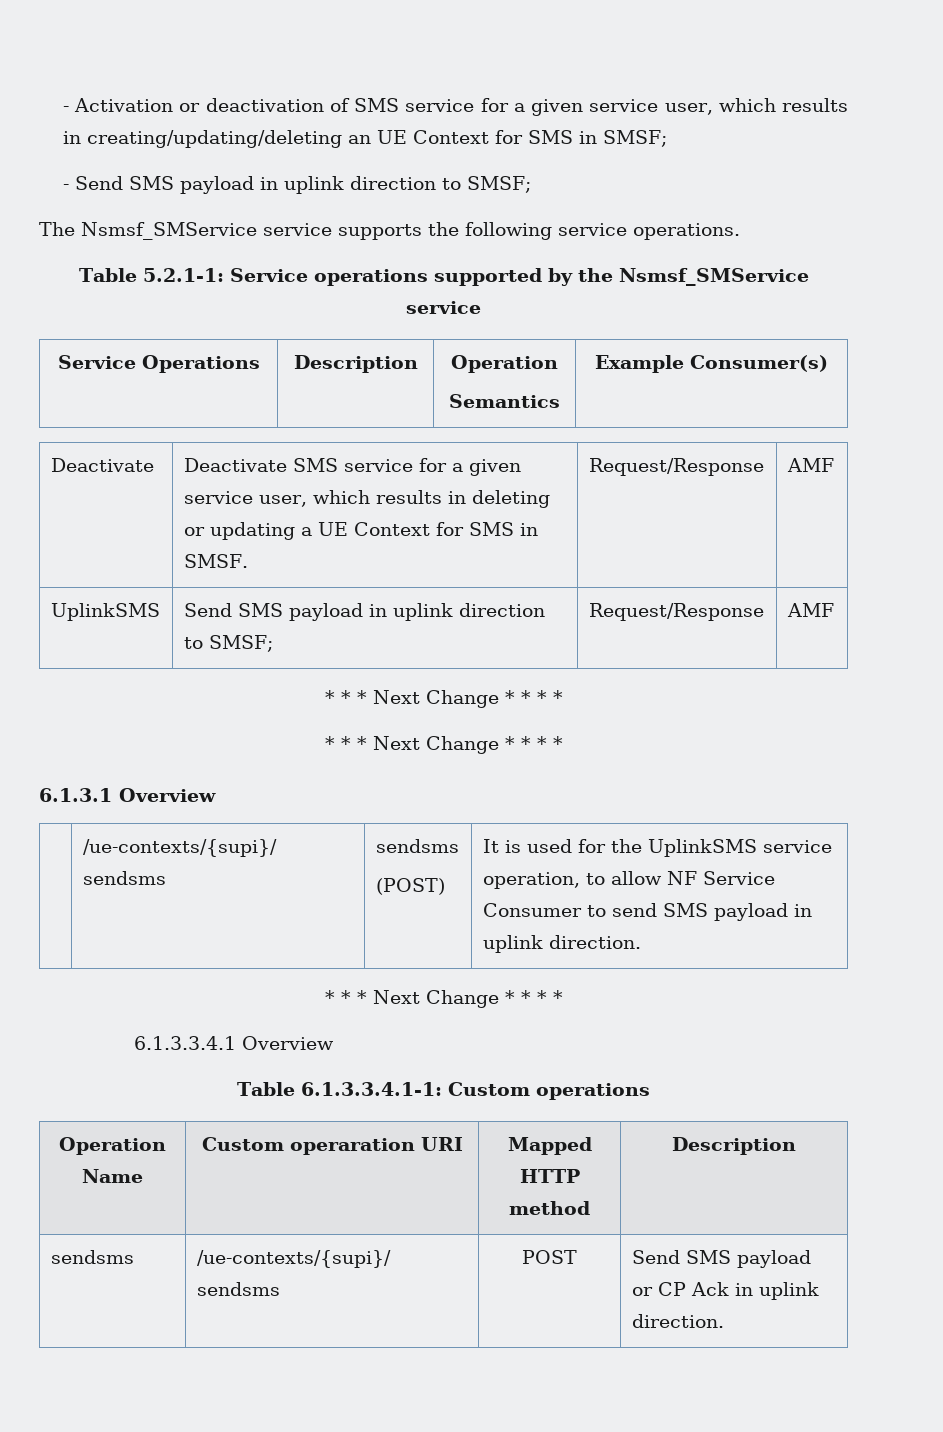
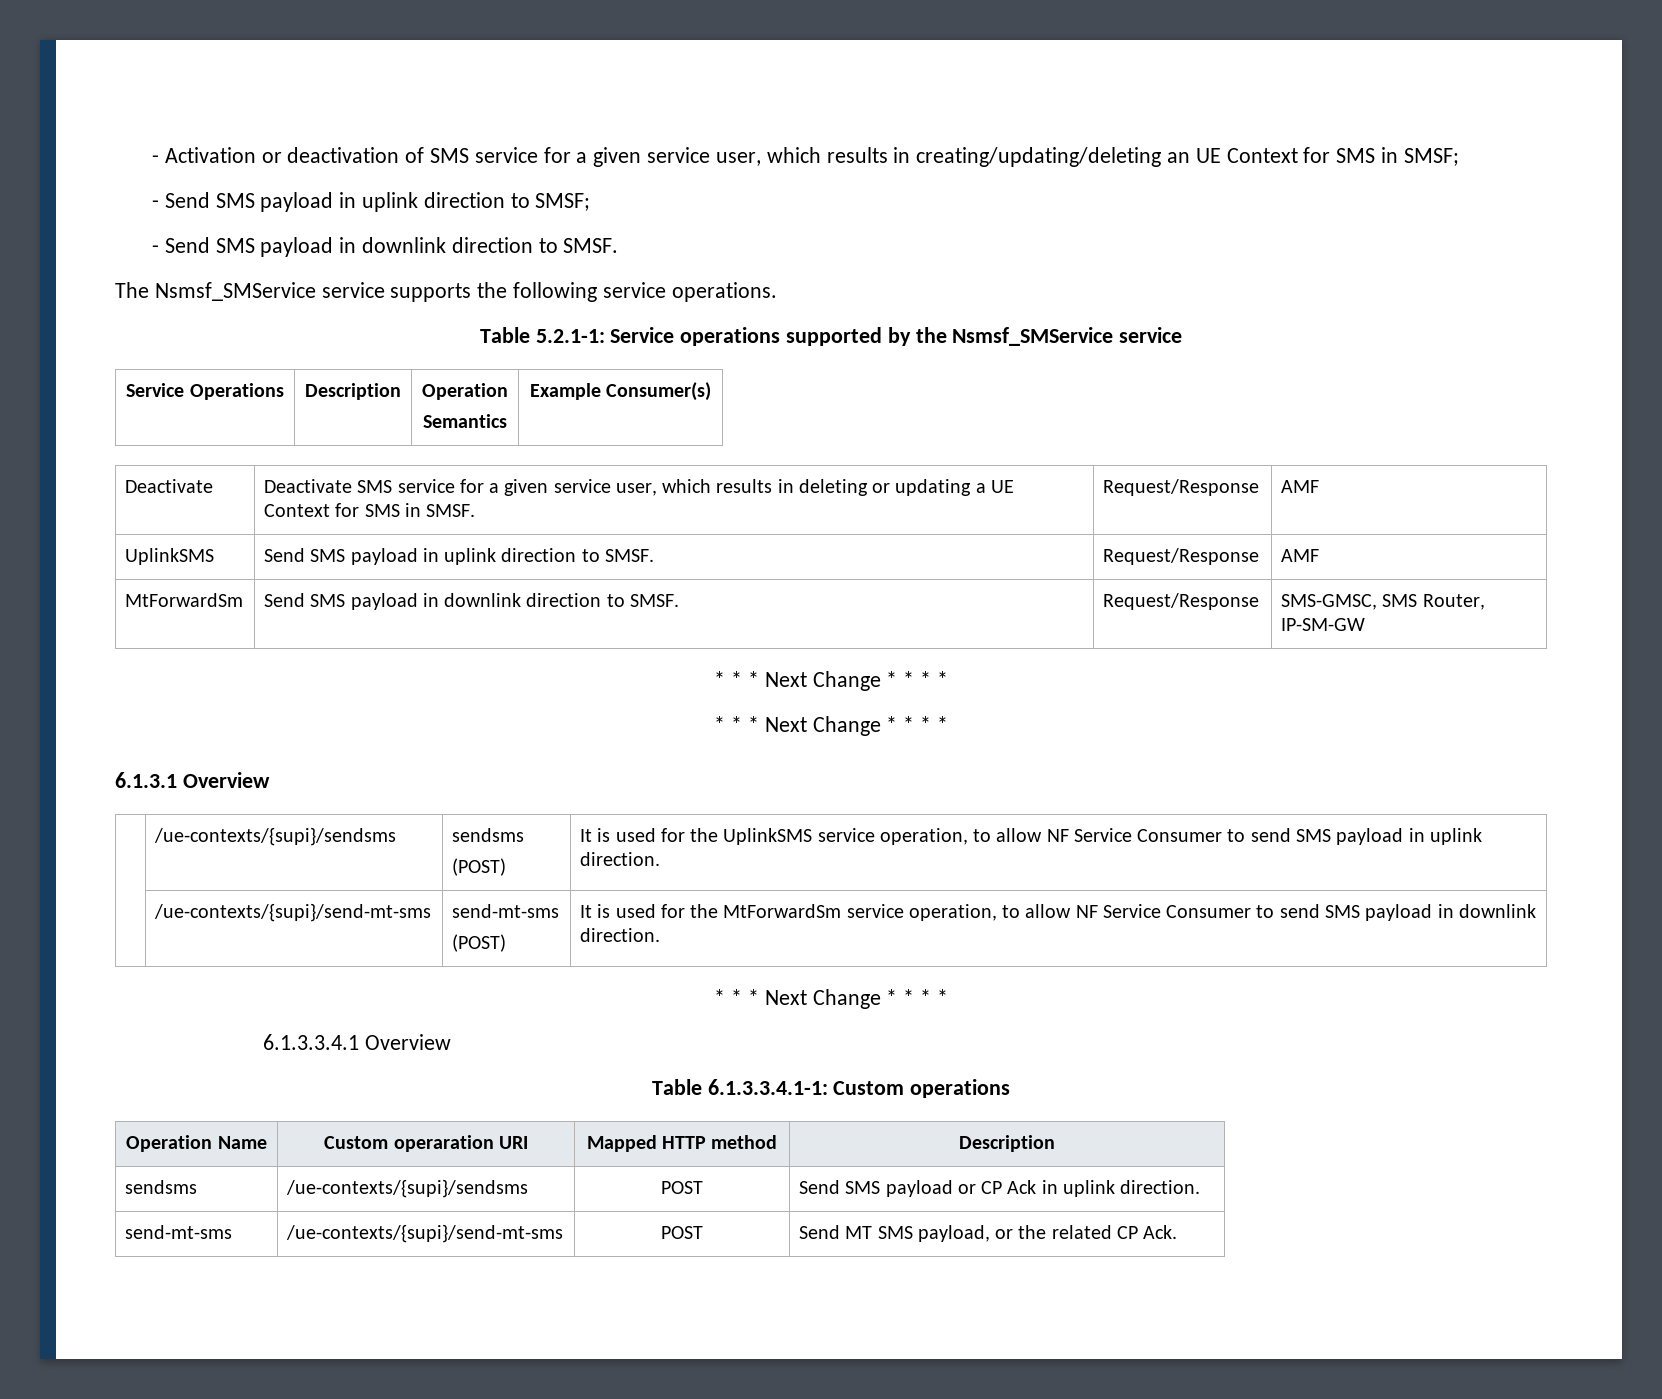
(531, 184) none -> [152,237,619,257] // - Send SMS payload in downlink direction to SMSF.
[208,635,273,652] [588,603,764,621] [786,603,834,617] SMSF; | Request/Response | AMF -> [604,549,654,562] [1103,548,1260,565] [1281,549,1320,562] [125,593,244,607] [264,593,679,610] [1103,593,1260,610] [1281,594,1485,610] [1281,618,1366,631] SMSF. | Request/Response | AMF // MtForwardSm | Send SMS payload in downlink direction to SMSF. | Request/Response | SMS-GMSC, SMS Router, IP-SM-GW
(641, 942) none -> [154,903,432,922] [452,904,560,918] [452,934,507,952] [580,904,1536,921] [580,928,661,942] // | /ue-contexts/{supi}/send-mt-sms | send-mt-sms // (POST) | It is used for the MtForwardSm service operation, to allow NF Service Consumer to send SMS payload in downlink direction.
(724, 1321) none -> [125,1225,233,1239] [286,1224,564,1243] [661,1226,703,1239] [799,1225,1178,1242] // send-mt-sms | /ue-contexts/{supi}/send-mt-sms | POST | Send MT SMS payload, or the related CP Ack.

